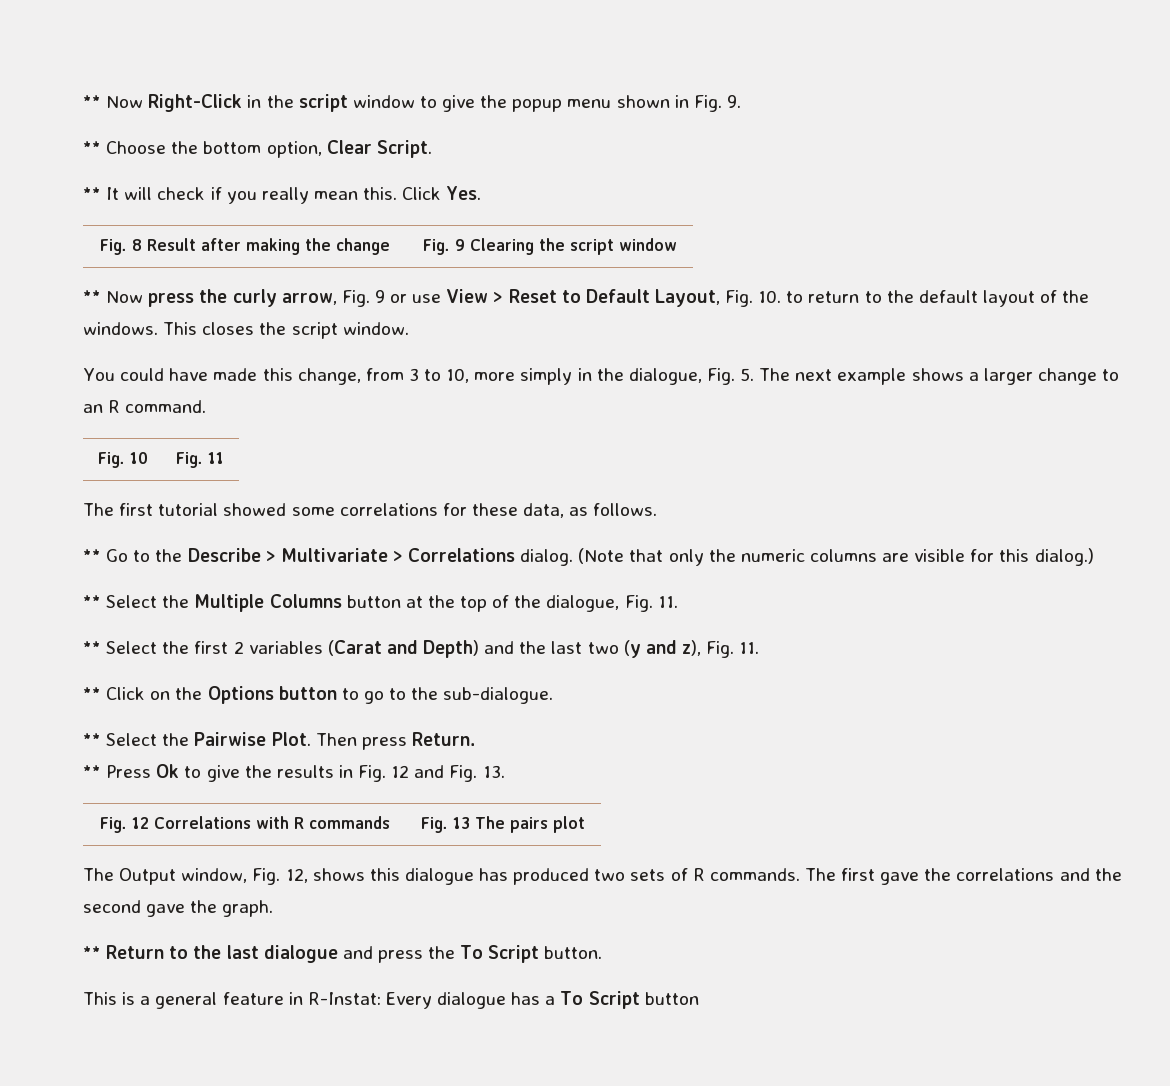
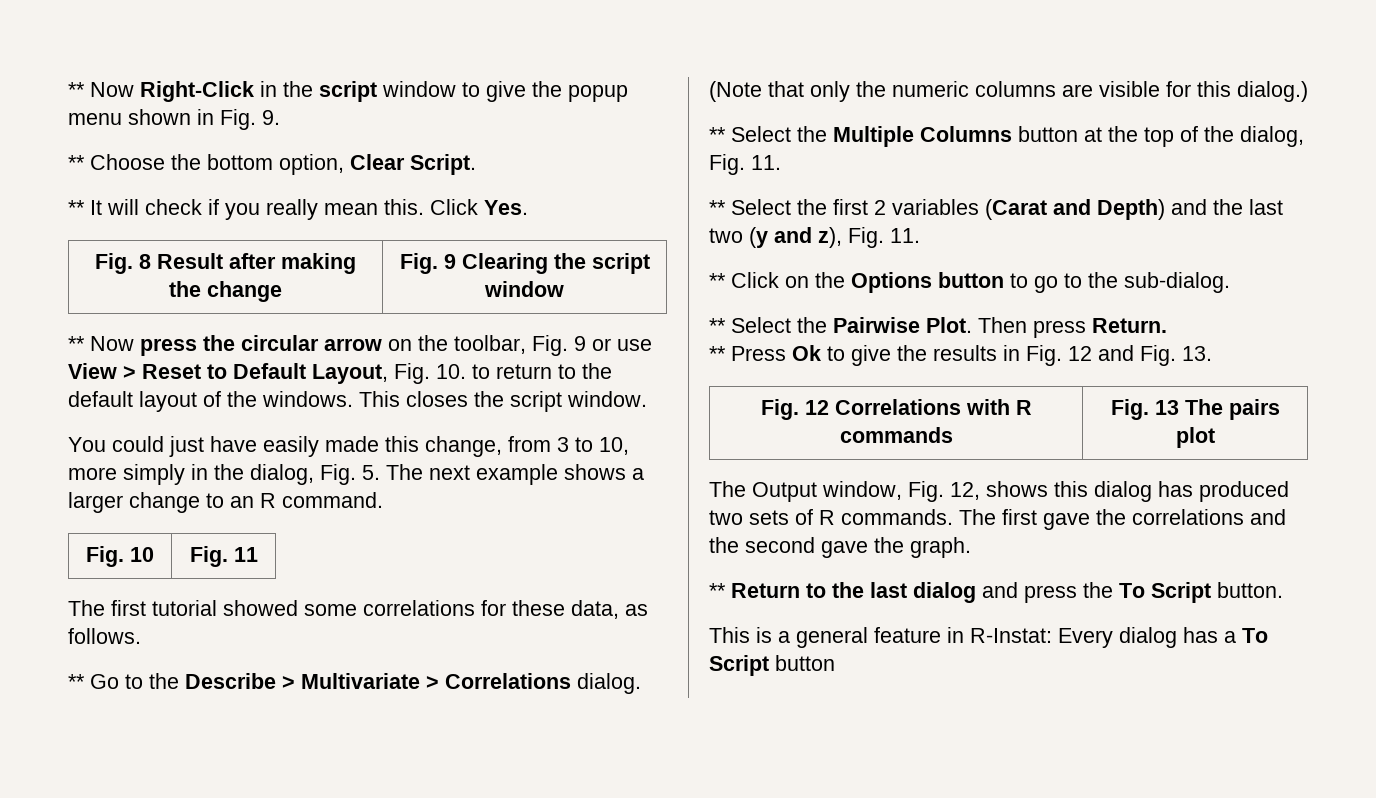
[232,289,337,307] curly arrow, -> [241,335,526,354] circular arrow on the toolbar,
[169,368,209,381] have -> [169,436,319,457] just have easily
[628,368,702,385] dialogue, -> [250,464,314,485] dialog,
[546,595,620,612] dialogue, -> [1240,126,1304,147] dialog,
[443,687,554,704] sub-dialogue. -> [1124,272,1230,293] sub-dialog.
[404,868,474,885] dialogue -> [1094,481,1152,502] dialog
[263,945,338,963] dialogue -> [913,582,976,603] dialog
[437,992,507,1009] dialogue -> [1119,627,1177,648] dialog

